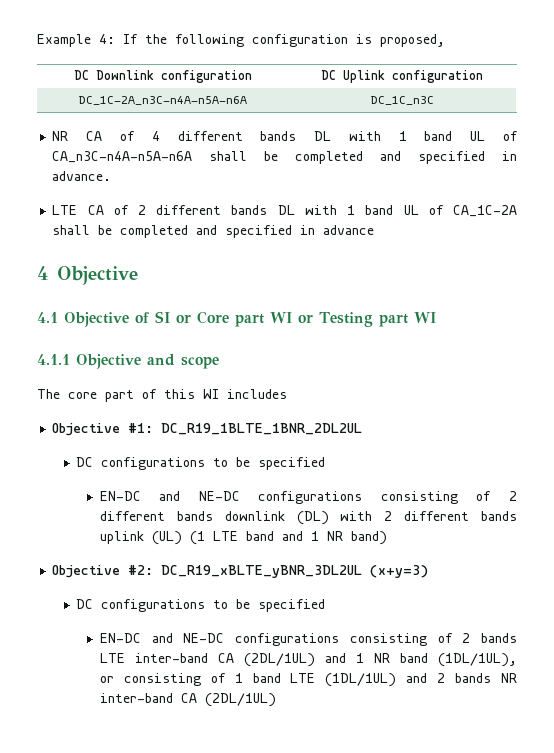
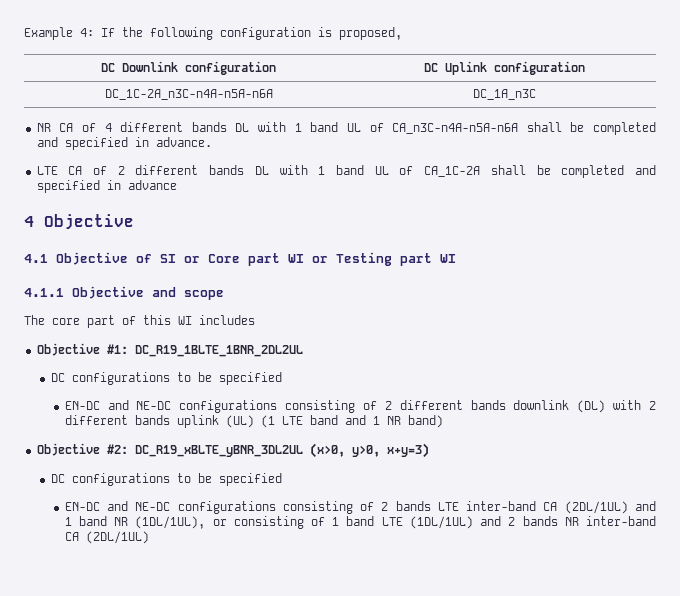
[370,96,434,105] DC_1C_n3C -> [472,89,536,100] DC_1A_n3C
[370,565,429,578] (x+y=3) -> [309,443,429,458] (x>0, y>0, x+y=3)
[373,653,428,663] NR band -> [78,516,129,526] band NR

